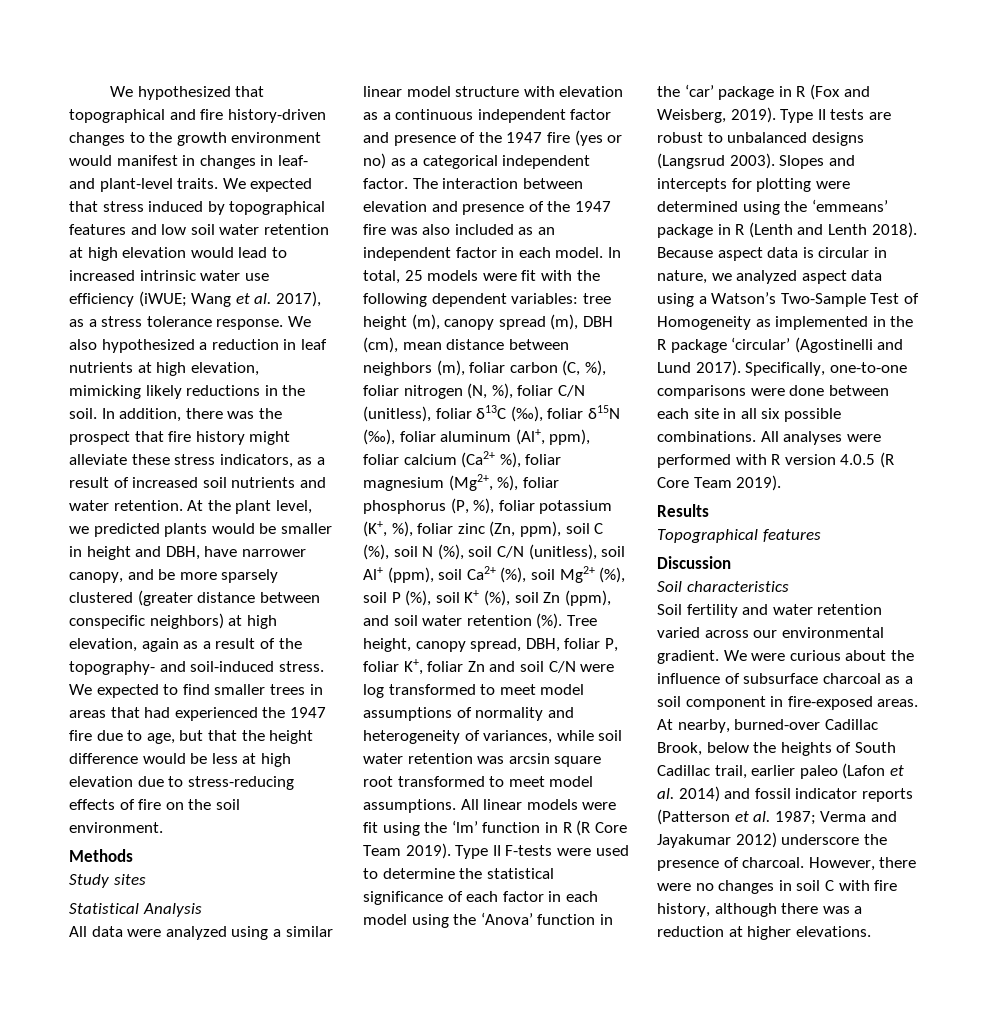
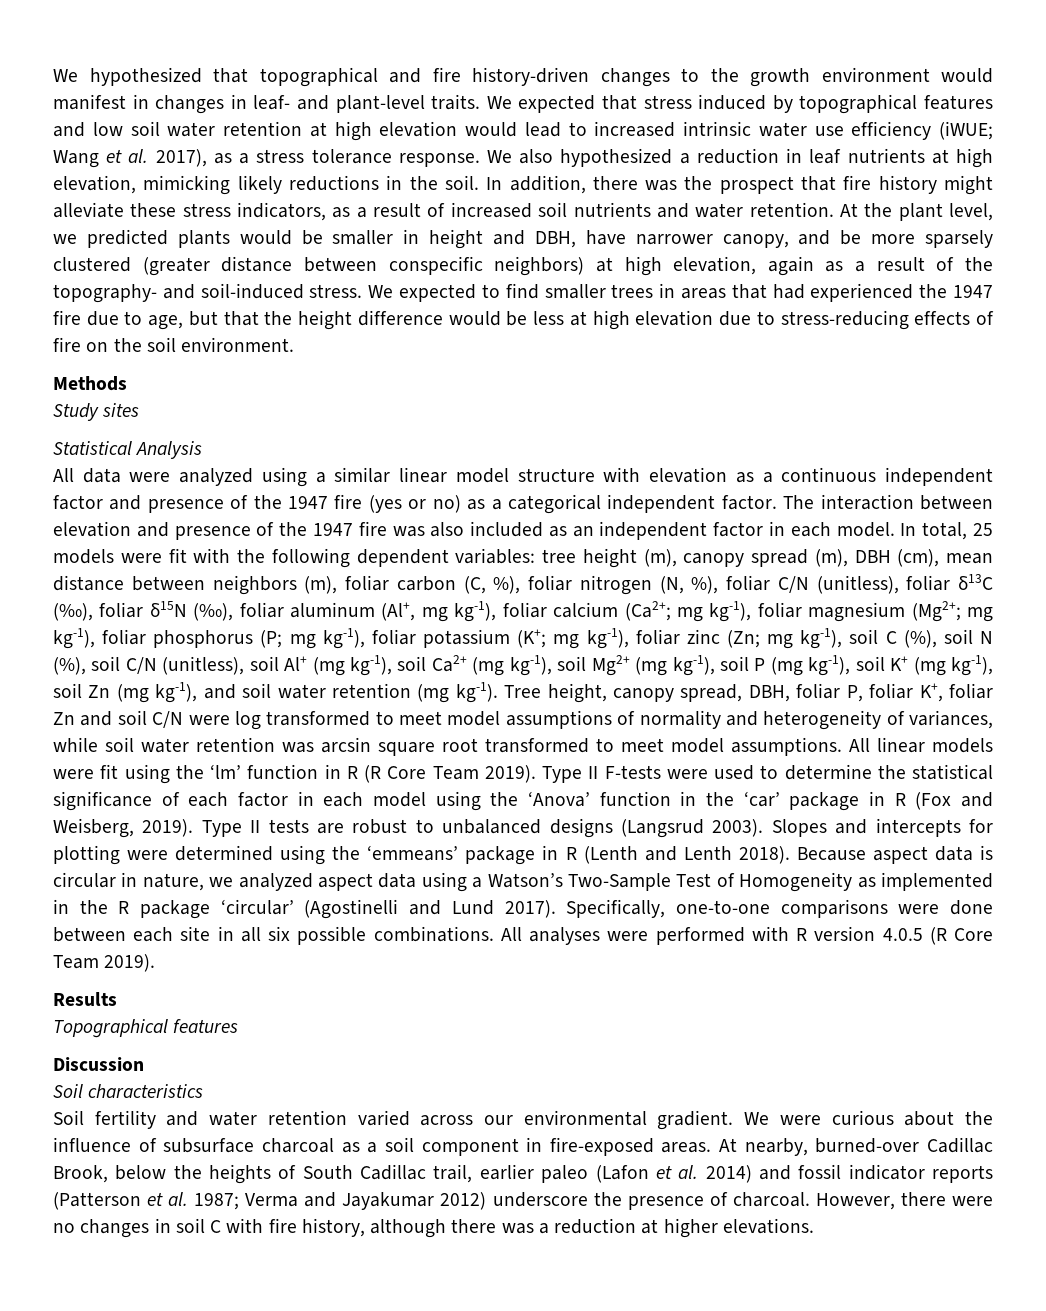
[549,429,591,445] [363,451,562,468] [363,474,559,491] [363,498,613,514] [363,521,561,537] ppm), foliar calcium (Ca2+ %), foliar magnesium (Mg2+, %), foliar phosphorus (P, %), foliar potassium (K+, %), foliar zinc (Zn, ppm), -> [421,601,993,622] [53,628,843,649] mg kg-1), foliar calcium (Ca2+; mg kg-1), foliar magnesium (Mg2+; mg kg-1), foliar phosphorus (P; mg kg-1), foliar potassium (K+; mg kg-1), foliar zinc (Zn; mg kg-1),
[387,566,626,583] [363,590,611,606] (ppm), soil Ca2+ (%), soil Mg2+ (%), soil P (%), soil K+ (%), soil Zn (ppm), -> [312,655,993,676] [53,682,198,703] (mg kg-1), soil Ca2+ (mg kg-1), soil Mg2+ (mg kg-1), soil P (mg kg-1), soil K+ (mg kg-1), soil Zn (mg kg-1),
[536,613,563,629] (%). -> [417,682,498,703] (mg kg-1).

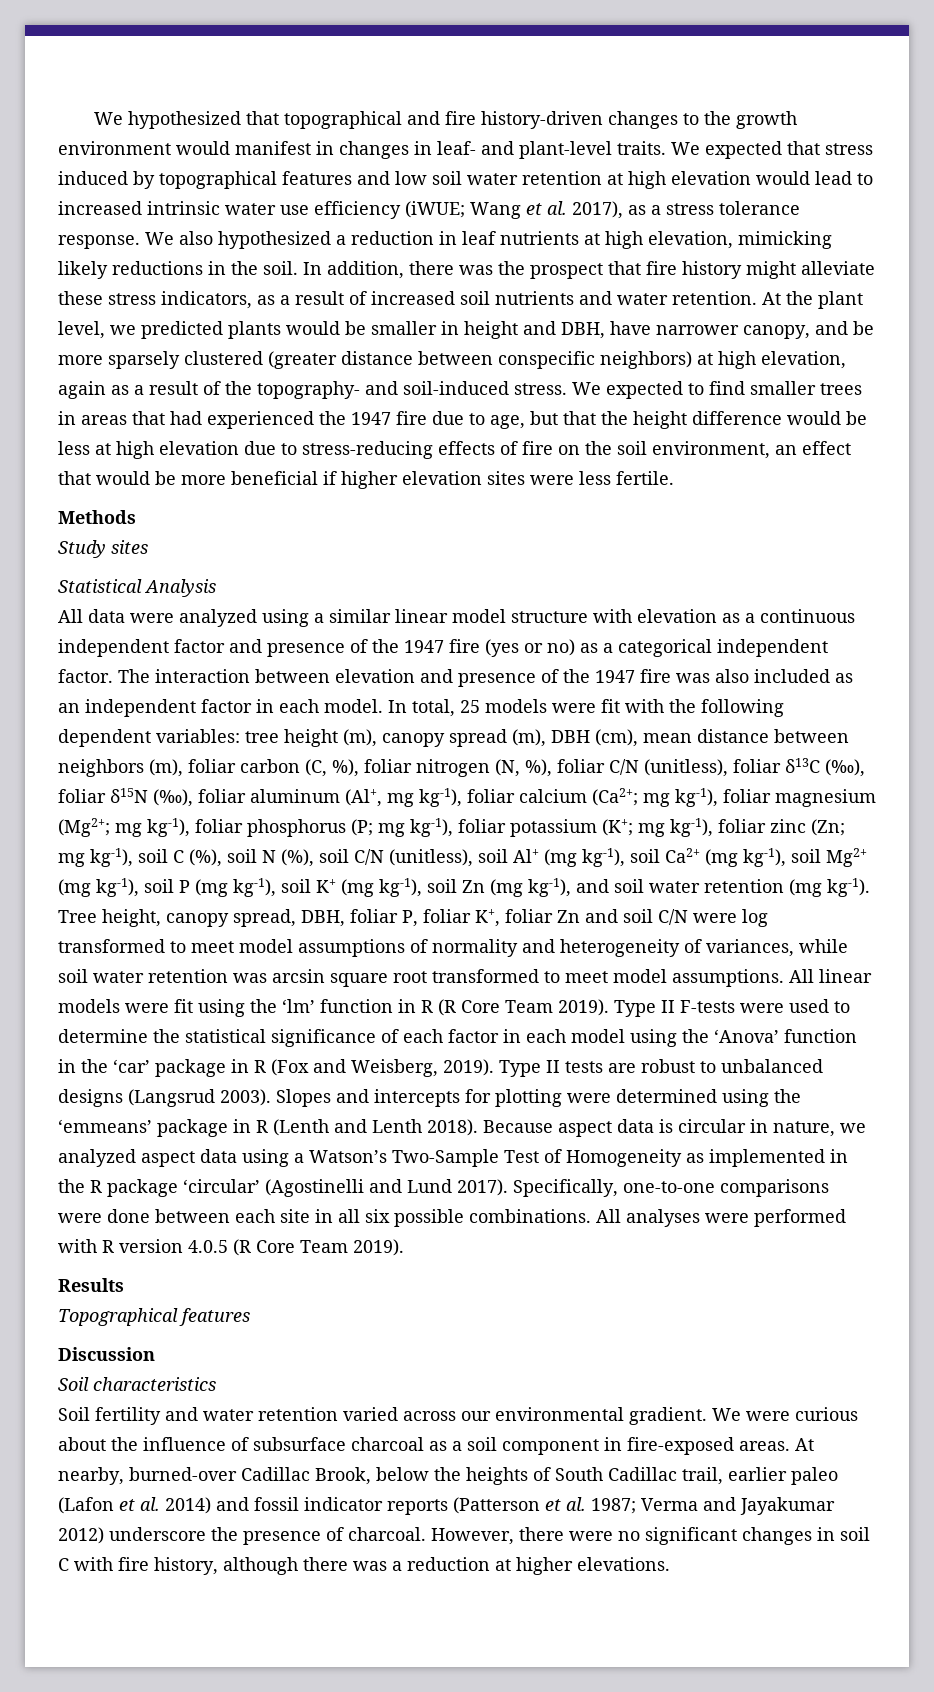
[181,337,295,352] environment. -> [652,441,851,459] [58,471,674,489] environment, an effect that would be more beneficial if higher elevation sites were less fertile.
(75, 1228) none -> [645,1527,737,1545] significant

